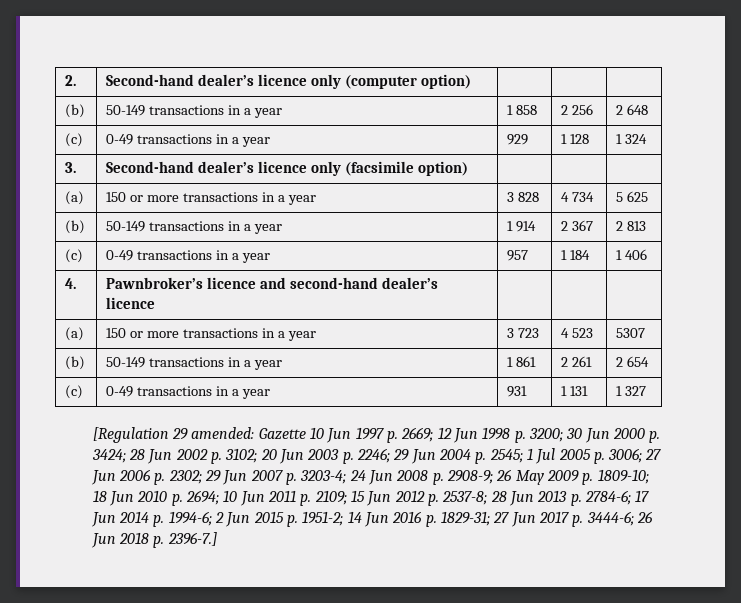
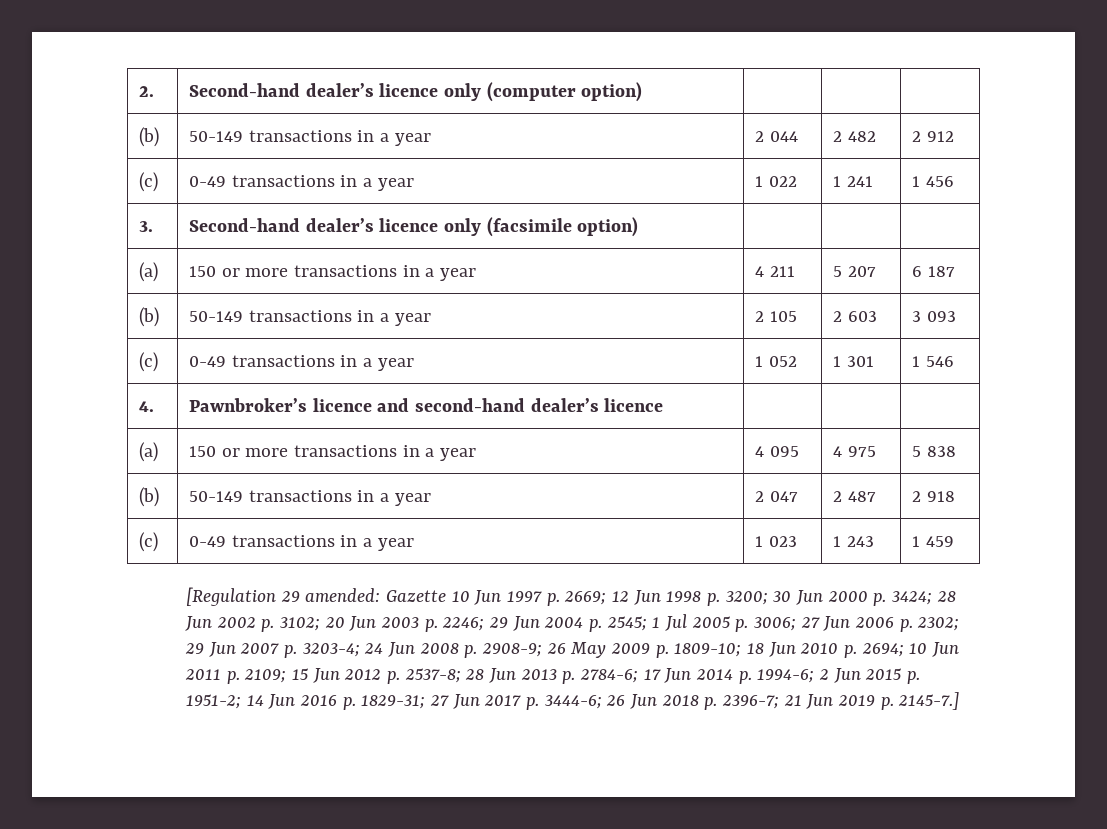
[507,105,538,115] [561,104,594,115] [616,104,649,115] [65,133,84,147] [106,134,271,147] [507,134,529,145] [561,134,590,144] [616,134,648,144] 1 858 | 2 256 | 2 648 // (c) | 0-49 transactions in a year | 929 | 1 128 | 1 324 -> [755,131,798,142] [833,131,876,142] [912,131,954,142] [139,172,159,192] [189,175,414,191] [755,176,797,187] [833,176,873,187] [912,176,954,187] 2 044 | 2 482 | 2 912 // (c) | 0-49 transactions in a year | 1 022 | 1 241 | 1 456
[507,192,540,202] [561,192,595,202] [616,191,649,202] [65,220,86,234] [106,221,283,234] [507,221,537,232] [561,220,594,231] [616,221,647,231] [65,249,84,263] [106,250,271,263] [507,250,529,261] [561,250,591,260] [616,249,648,260] | 3 828 | 4 734 | 5 625 // (b) | 50-149 transactions in a year | 1 914 | 2 367 | 2 813 // (c) | 0-49 transactions in a year | 957 | 1 184 | 1 406 -> [755,266,795,277] [833,266,876,277] [912,266,955,277] [139,307,160,327] [189,310,431,326] [755,311,797,322] [833,311,877,322] [912,311,956,322] [139,352,159,372] [189,355,414,371] [755,356,797,367] [833,356,874,367] [912,356,954,367] | 4 211 | 5 207 | 6 187 // (b) | 50-149 transactions in a year | 2 105 | 2 603 | 3 093 // (c) | 0-49 transactions in a year | 1 052 | 1 301 | 1 546
[507,328,540,338] [561,328,594,338] [616,328,646,338] [65,356,86,370] [106,357,283,370] [507,356,537,367] [561,356,593,367] [616,356,650,367] [65,385,84,399] [106,386,271,399] [507,386,528,397] [561,386,589,396] [616,386,647,396] 3 723 | 4 523 | 5307 // (b) | 50-149 transactions in a year | 1 861 | 2 261 | 2 654 // (c) | 0-49 transactions in a year | 931 | 1 131 | 1 327 -> [755,446,799,457] [833,446,876,457] [912,446,956,457] [139,487,160,507] [189,490,431,506] [755,491,798,502] [833,491,876,502] [912,491,955,502] [139,532,159,552] [189,535,414,551] [755,536,797,547] [833,536,874,547] [912,536,954,547] 4 095 | 4 975 | 5 838 // (b) | 50-149 transactions in a year | 2 047 | 2 487 | 2 918 // (c) | 0-49 transactions in a year | 1 023 | 1 243 | 1 459
[167,532,217,546] 2396-7.] -> [721,692,960,710] 2396-7; 21 Jun 2019 p. 2145-7.]

